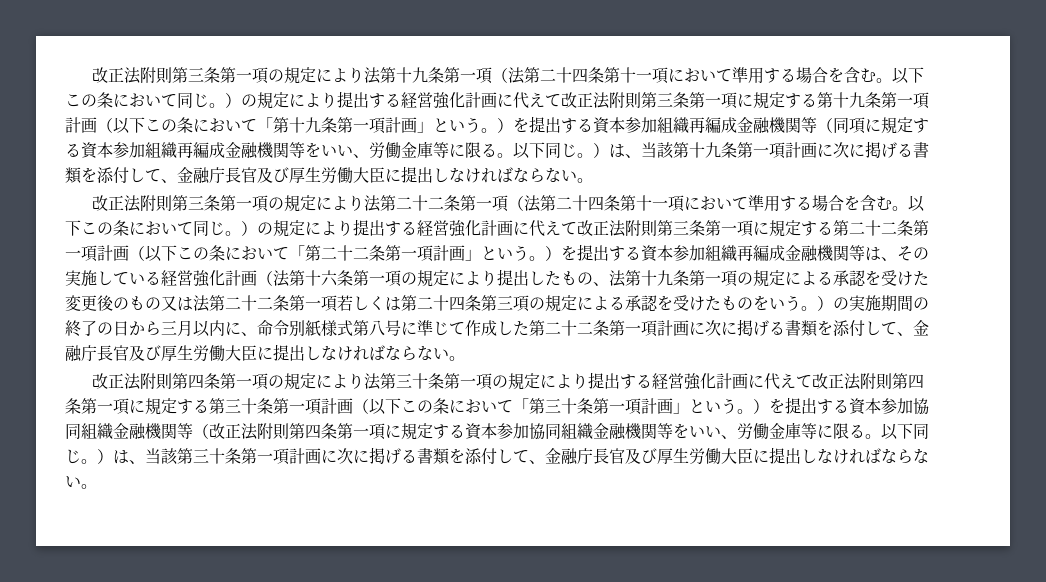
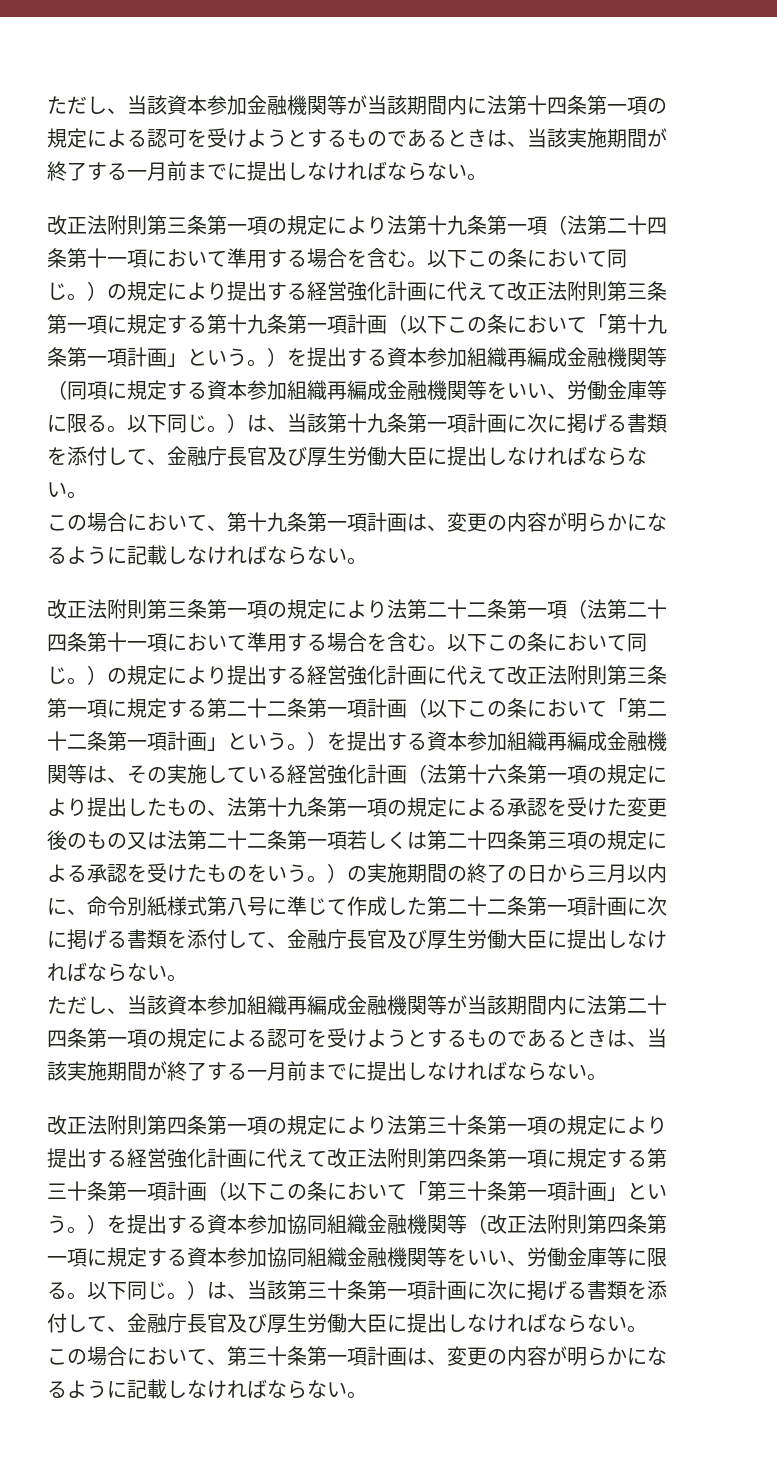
(91, 75) none -> [47,95,667,115] [47,128,667,148] [47,161,487,181] ただし、当該資本参加金融機関等が当該期間内に法第十四条第一項の規定による認可を受けようとするものであるときは、当該実施期間が終了する一月前までに提出しなければならない。 //
(593, 180) none -> [47,512,667,532] [47,545,367,565] // この場合において、第十九条第一項計画は、変更の内容が明らかになるように記載しなければならない。
(465, 358) none -> [47,995,667,1015] [47,1028,667,1048] [47,1061,607,1081] // ただし、当該資本参加組織再編成金融機関等が当該期間内に法第二十四条第一項の規定による認可を受けようとするものであるときは、当該実施期間が終了する一月前までに提出しなければならない。
(97, 486) none -> [47,1346,667,1366] [47,1379,367,1399] // この場合において、第三十条第一項計画は、変更の内容が明らかになるように記載しなければならない。

